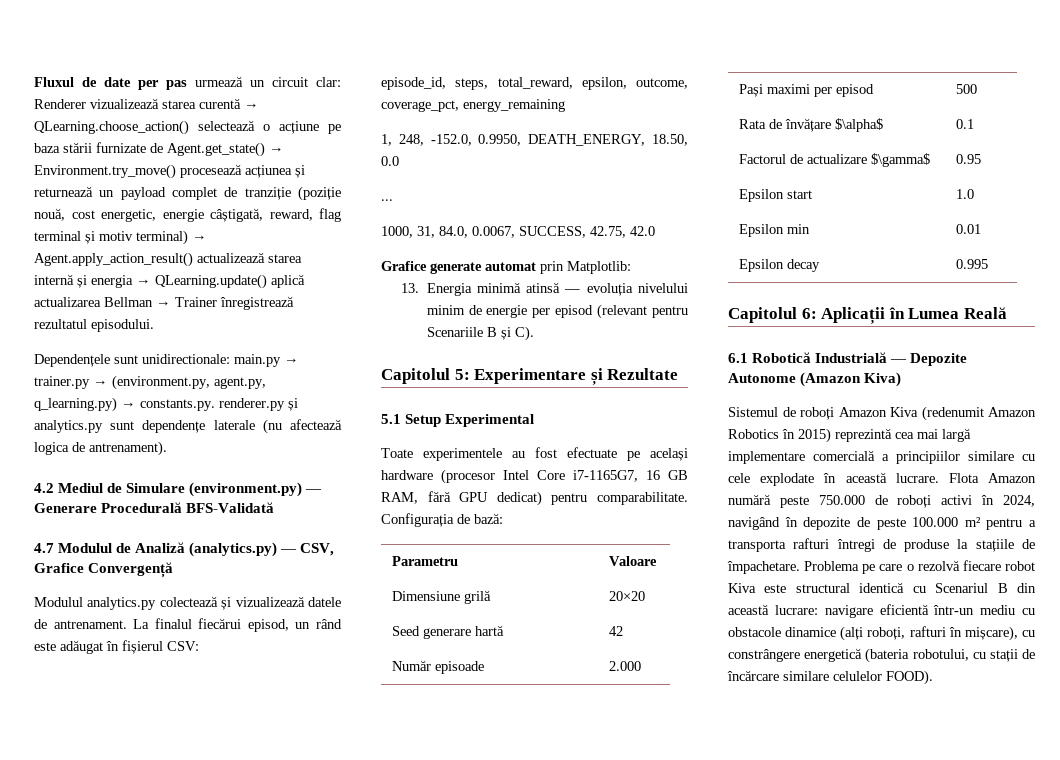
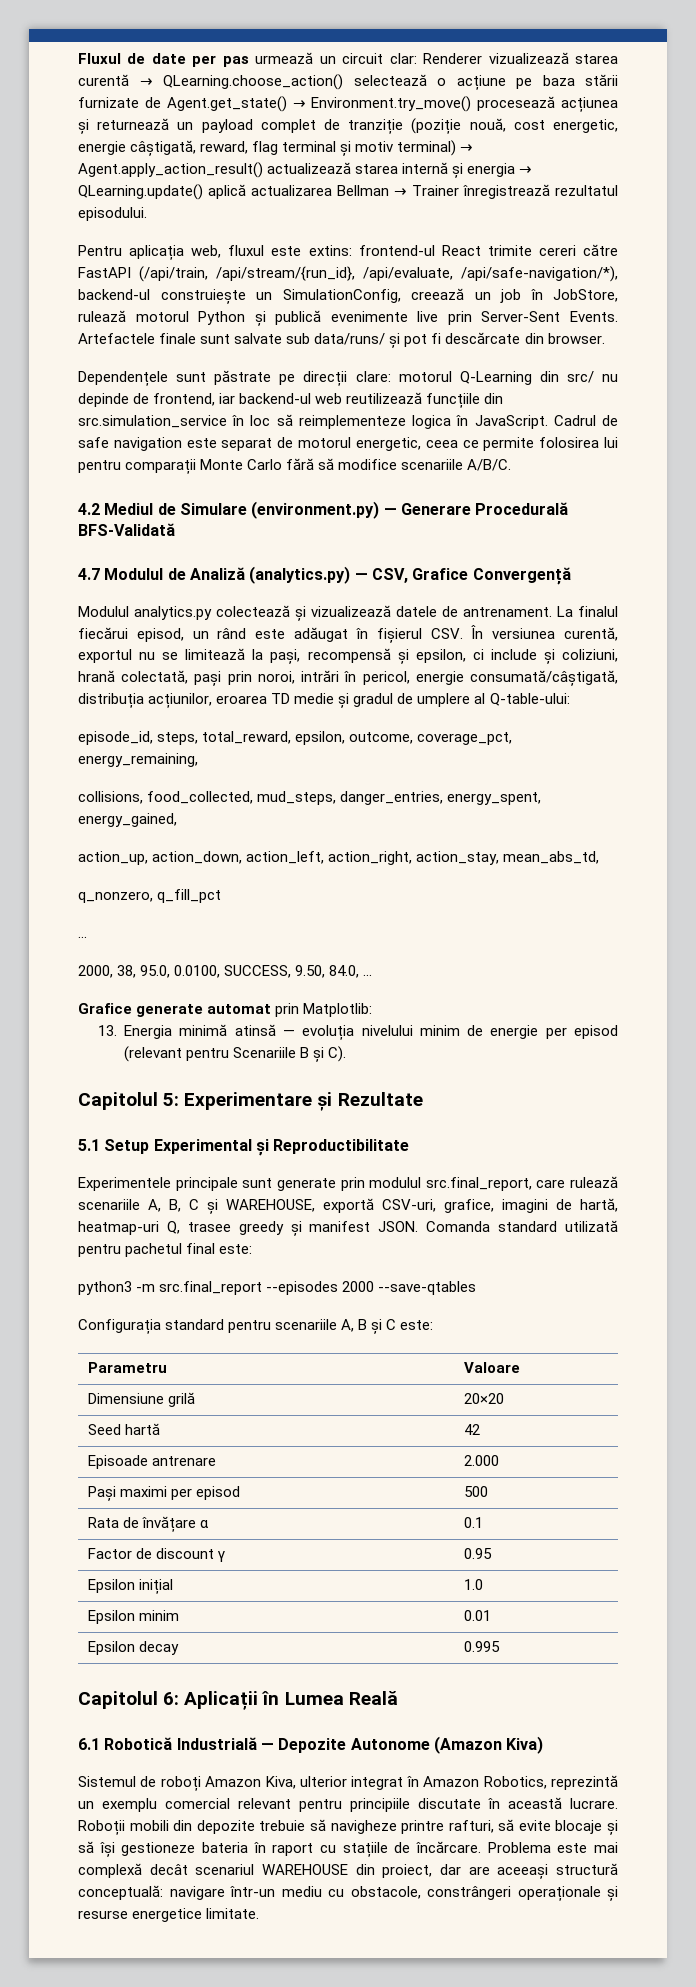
[34,354,299,367] [34,375,266,390] [34,397,298,412] [34,419,342,434] [34,441,167,456] Dependențele sunt unidirectionale: main.py → trainer.py → (environment.py, agent.py, q_learning.py) → constants.py. renderer.py și analytics.py sunt dependențe laterale (nu afectează logica de antrenament). -> [78,244,619,260] [78,266,618,282] [78,288,618,304] [78,310,618,326] [78,332,605,348] [78,370,619,386] [78,392,504,408] [78,414,618,429] [78,437,618,451] [78,458,512,474] Pentru aplicația web, fluxul este extins: frontend-ul React trimite cereri către FastAPI (/api/train, /api/stream/{run_id}, /api/evaluate, /api/safe-navigation/*), backend-ul construiește un SimulationConfig, creează un job în JobStore, rulează motorul Python și publică evenimente live prin Server-Sent Events. Artefactele finale sunt salvate sub data/runs/ și pot fi descărcate din browser. // Dependențele sunt păstrate pe direcții clare: motorul Q-Learning din src/ nu depinde de frontend, iar backend-ul web reutilizează funcțiile din src.simulation_service în loc să reimplementeze logica în JavaScript. Cadrul de safe navigation este separat de motorul energetic, ceea ce permite folosirea lui pentru comparații Monte Carlo fără să modifice scenariile A/B/C.
[167,641,199,651] CSV: -> [430,625,618,641] [78,648,618,664] [78,670,618,686] [78,693,570,708] CSV. În versiunea curentă, exportul nu se limitează la pași, recompensă și epsilon, ci include și coliziuni, hrană colectată, pași prin noroi, intrări în pericol, energie consumată/câștigată, distribuția acțiunilor, eroarea TD medie și gradul de umplere al Q-table-ului:
[463,99,565,112] [381,134,688,146] [381,156,399,166] [381,199,393,201] [381,226,655,238] energy_remaining // 1, 248, -152.0, 0.9950, DEATH_ENERGY, 18.50, 0.0 // ... // 1000, 31, 84.0, 0.0067, SUCCESS, 42.75, 42.0 -> [78,753,198,767] [78,791,542,805] [78,813,177,827] [78,851,600,865] [78,889,222,903] [78,936,87,938] [78,965,373,978] energy_remaining, // collisions, food_collected, mud_steps, danger_entries, energy_spent, energy_gained, // action_up, action_down, action_left, action_right, action_stay, mean_abs_td, // q_nonzero, q_fill_pct // ... // 2000, 38, 95.0, 0.0100, SUCCESS, 9.50, 84.0, ...
[381,447,688,461] [381,469,688,484] [381,491,688,506] [381,513,503,527] // Toate experimentele au fost efectuate pe același hardware (procesor Intel Core i7-1165G7, 16 GB RAM, fără GPU dedicat) pentru comparabilitate. Configurația de bază: -> [255,1139,410,1156] [78,1176,618,1191] [78,1198,618,1214] [78,1220,619,1236] [78,1243,253,1257] [78,1281,477,1295] [78,1319,434,1334] și Reproductibilitate // Experimentele principale sunt generate prin modulul src.final_report, care rulează scenariile A, B, C și WAREHOUSE, exportă CSV-uri, grafice, imagini de hartă, heatmap-uri Q, trasee greedy și manifest JSON. Comanda standard utilizată pentru pachetul final este: // python3 -m src.final_report --episodes 2000 --save-qtables // Configurația standard pentru scenariile A, B și C este:
[423,628,472,639] generare -> (121, 1429) none
[392,660,485,674] Număr episoade -> [87,1455,216,1469] Episoade antrenare
[835,118,884,132] $\alpha$ -> [199,1520,209,1528] α
[739,153,931,167] Factorul de actualizare $\gamma$ -> [87,1548,225,1562] Factor de discount γ
[787,190,813,199] start -> [138,1579,173,1594] inițial
[787,224,811,234] min -> [138,1610,179,1621] minim
[890,406,1036,421] [728,428,971,443] [728,450,1035,464] [728,472,1036,486] [728,494,1035,508] [728,517,1036,530] [728,538,1035,552] [727,560,1035,574] [728,582,1036,593] [728,604,1035,618] [728,626,1035,641] [728,648,1035,663] [727,670,933,685] Kiva (redenumit Amazon Robotics în 2015) reprezintă cea mai largă implementare comercială a principiilor similare cu cele explodate în această lucrare. Flota Amazon numără peste 750.000 de roboți activi în 2024, navigând în depozite de peste 100.000 m² pentru a transporta rafturi întregi de produse la stațiile de împachetare. Problema pe care o rezolvă fiecare robot Kiva este structural identică cu Scenariul B din această lucrare: navigare eficientă într-un mediu cu obstacole dinamice (alți roboți, rafturi în mișcare), cu constrângere energetică (bateria robotului, cu stații de încărcare similare celulelor FOOD). -> [265,1775,618,1790] [78,1797,618,1812] [78,1819,618,1835] [78,1841,619,1857] [78,1863,619,1879] [78,1885,618,1901] [78,1908,260,1922] Kiva, ulterior integrat în Amazon Robotics, reprezintă un exemplu comercial relevant pentru principiile discutate în această lucrare. Roboții mobili din depozite trebuie să navigheze printre rafturi, să evite blocaje și să își gestioneze bateria în raport cu stațiile de încărcare. Problema este mai complexă decât scenariul WAREHOUSE din proiect, dar are aceeași structură conceptuală: navigare într-un mediu cu obstacole, constrângeri operaționale și resurse energetice limitate.

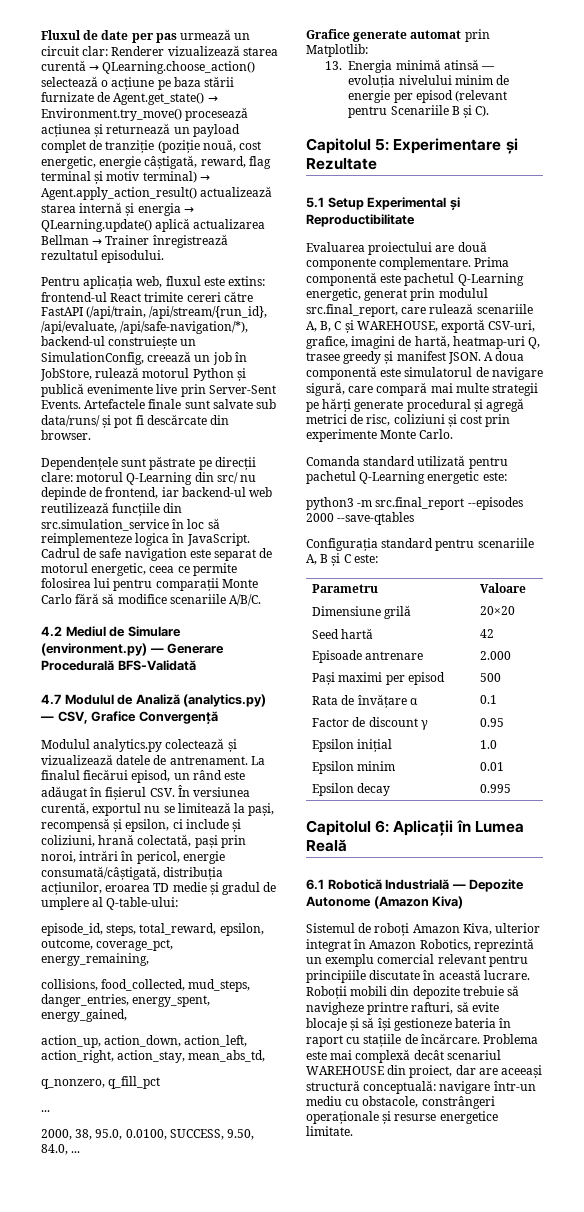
[78,1177,336,1191] Experimentele principale sunt generate -> [306,241,487,255] [306,257,510,270] [306,272,524,286] [306,288,408,301] Evaluarea proiectului are două componente complementare. Prima componentă este pachetul Q-Learning energetic, generat
(419, 1226) none -> [484,351,525,361] [306,366,543,380] [306,382,539,396] [306,398,525,412] [306,414,511,427] [306,429,454,442] A doua componentă este simulatorul de navigare sigură, care compară mai multe strategii pe hărți generate procedural și agregă metrici de risc, coliziuni și cost prin experimente Monte Carlo. //
[186,1243,216,1254] final -> [359,471,480,484] Q-Learning energetic

